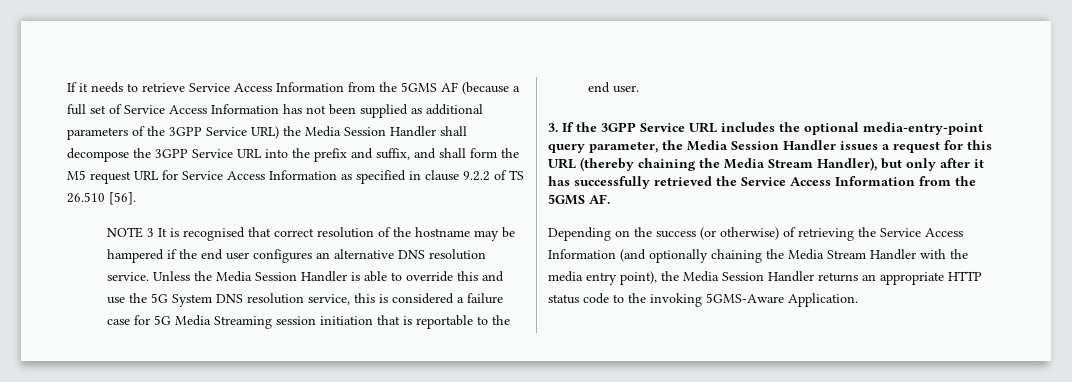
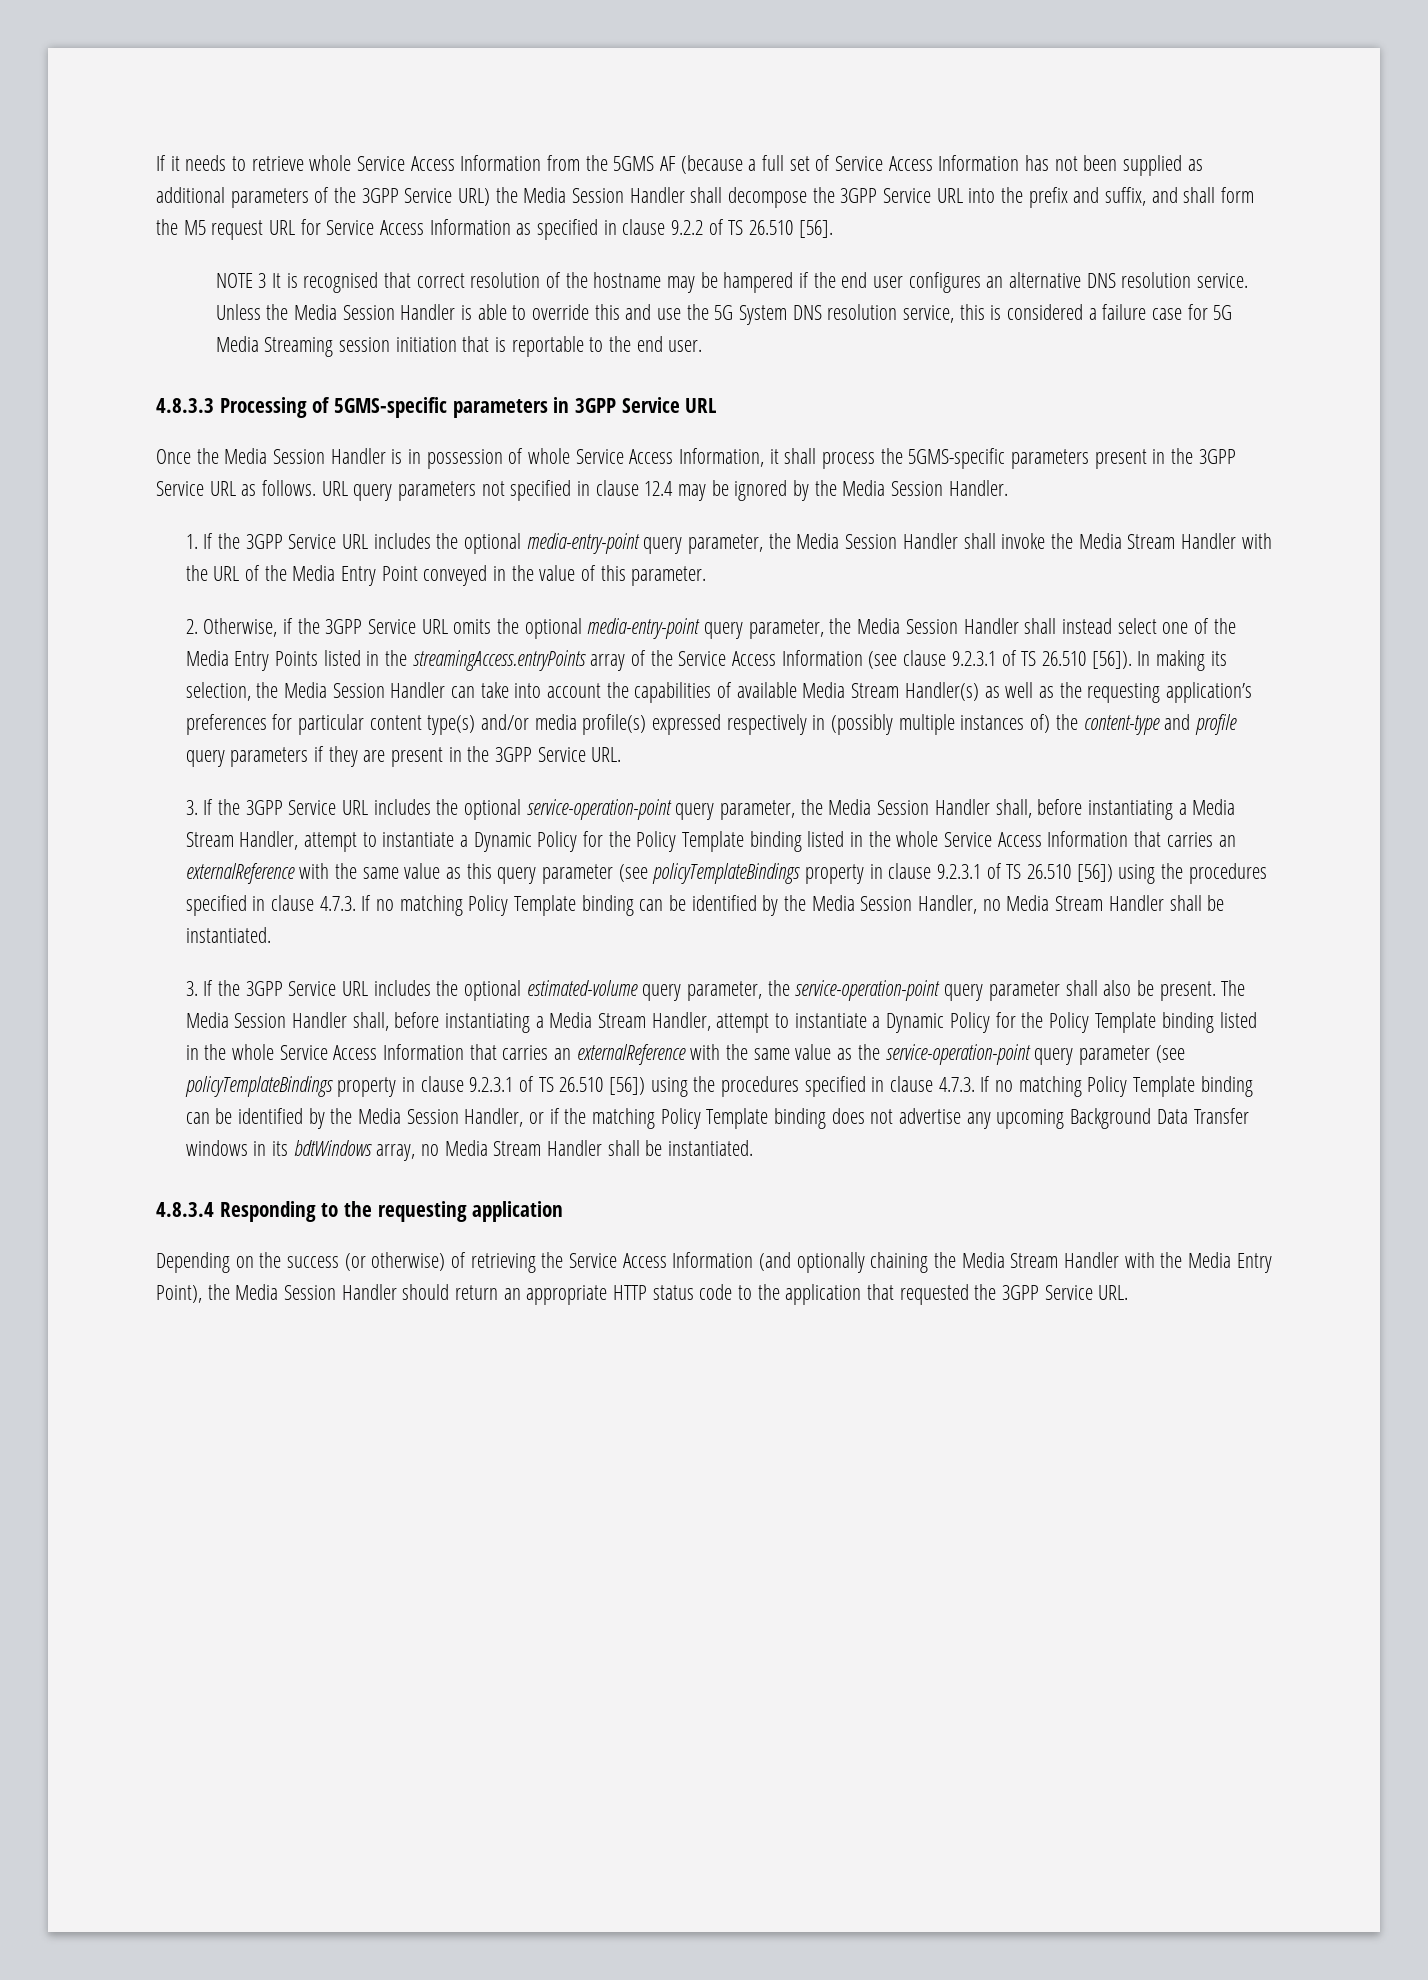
(185, 87) none -> [309,155,352,171] whole
[548,123,558,132] 3. -> [156,397,717,418] [156,448,1236,469] [156,480,1008,501] [185,534,198,549] 4.8.3.3 Processing of 5GMS-specific parameters in 3GPP Service URL // Once the Media Session Handler is in possession of whole Service Access Information, it shall process the 5GMS-specific parameters present in the 3GPP Service URL as follows. URL query parameters not specified in clause 12.4 may be ignored by the Media Session Handler. // 1.
[840,140,992,153] [548,157,984,171] [548,176,976,189] [548,194,610,205] issues a request for this URL (thereby chaining the Media Stream Handler), but only after it has successfully retrieved the Service Access Information from the 5GMS AF. -> [963,533,1272,549] [185,565,707,586] [185,618,1236,639] [185,650,1227,671] [185,682,1252,703] [185,714,1237,735] [185,746,622,767] [185,799,1236,820] [185,831,1236,852] [185,863,1267,884] [185,895,1225,916] [185,927,271,943] [185,980,1246,1001] [185,1012,1257,1033] [185,1044,1185,1065] [184,1076,1253,1097] [185,1108,1250,1129] [185,1140,754,1161] [156,1201,564,1222] shall invoke the Media Stream Handler with the URL of the Media Entry Point conveyed in the value of this parameter. // 2. Otherwise, if the 3GPP Service URL omits the optional media-entry-point query parameter, the Media Session Handler shall instead select one of the Media Entry Points listed in the streamingAccess.entryPoints array of the Service Access Information (see clause 9.2.3.1 of TS 26.510 [56]). In making its selection, the Media Session Handler can take into account the capabilities of available Media Stream Handler(s) as well as the requesting application’s preferences for particular content type(s) and/or media profile(s) expressed respectively in (possibly multiple instances of) the content-type and profile query parameters if they are present in the 3GPP Service URL. // 3. If the 3GPP Service URL includes the optional service-operation-point query parameter, the Media Session Handler shall, before instantiating a Media Stream Handler, attempt to instantiate a Dynamic Policy for the Policy Template binding listed in the whole Service Access Information that carries an externalReference with the same value as this query parameter (see policyTemplateBindings property in clause 9.2.3.1 of TS 26.510 [56]) using the procedures specified in clause 4.7.3. If no matching Policy Template binding can be identified by the Media Session Handler, no Media Stream Handler shall be instantiated. // 3. If the 3GPP Service URL includes the optional estimated-volume query parameter, the service-operation-point query parameter shall also be present. The Media Session Handler shall, before instantiating a Media Stream Handler, attempt to instantiate a Dynamic Policy for the Policy Template binding listed in the whole Service Access Information that carries an externalReference with the same value as the service-operation-point query parameter (see policyTemplateBindings property in clause 9.2.3.1 of TS 26.510 [56]) using the procedures specified in clause 4.7.3. If no matching Policy Template binding can be identified by the Media Session Handler, or if the matching Policy Template binding does not advertise any upcoming Background Data Transfer windows in its bdtWindows array, no Media Stream Handler shall be instantiated. // 4.8.3.4 Responding to the requesting application
[548,271,858,285] media entry point), the Media Session Handler returns -> [1188,1252,1272,1273] [156,1284,499,1303] Media Entry Point), the Media Session Handler should return
[650,293,858,307] invoking 5GMS-Aware Application. -> [785,1284,1129,1305] application that requested the 3GPP Service URL.

